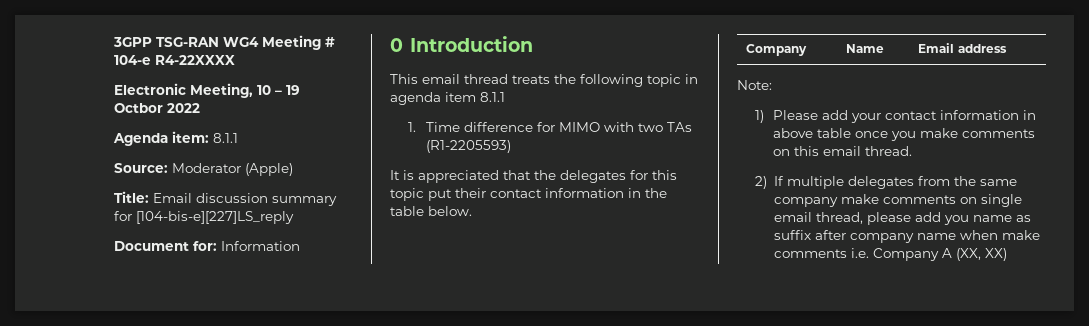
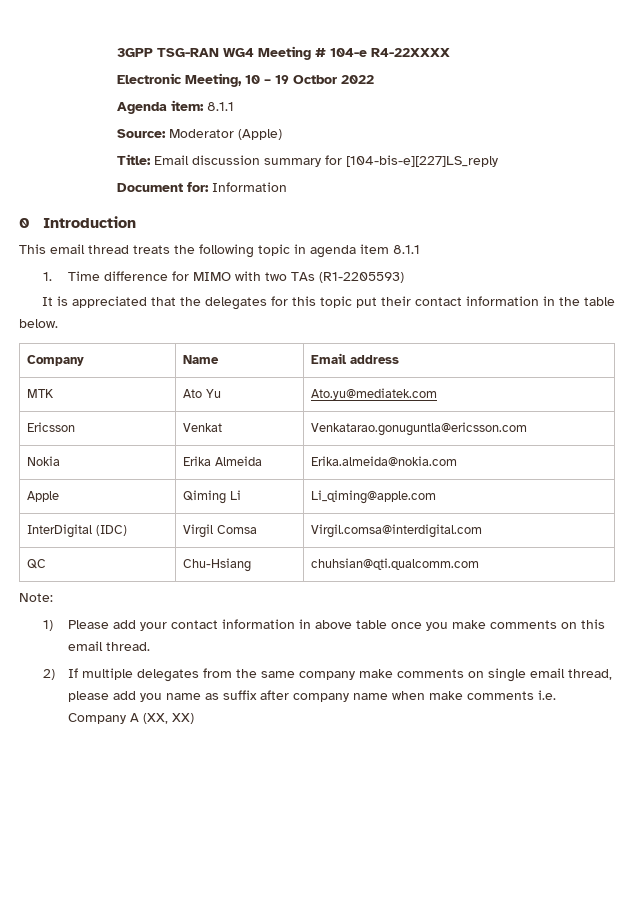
(1007, 48) none -> [26,389,54,398] [182,389,221,398] [310,388,437,400] [26,422,75,432] [182,423,222,432] [310,422,527,436] [26,456,60,466] [182,456,262,466] [310,456,457,466] [26,491,59,502] [182,490,241,504] [310,490,436,504] [26,524,127,538] [182,524,257,538] [310,524,482,538] [26,559,46,569] [182,558,251,572] [310,558,479,570] // MTK | Ato Yu | Ato.yu@mediatek.com // Ericsson | Venkat | Venkatarao.gonuguntla@ericsson.com // Nokia | Erika Almeida | Erika.almeida@nokia.com // Apple | Qiming Li | Li_qiming@apple.com // InterDigital (IDC) | Virgil Comsa | Virgil.comsa@interdigital.com // QC | Chu-Hsiang | chuhsian@qti.qualcomm.com

